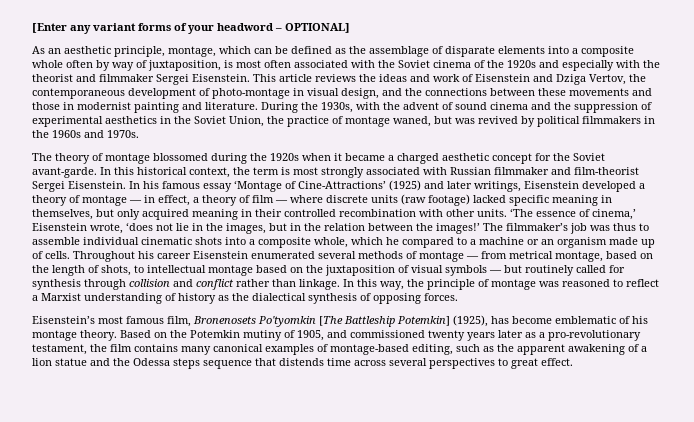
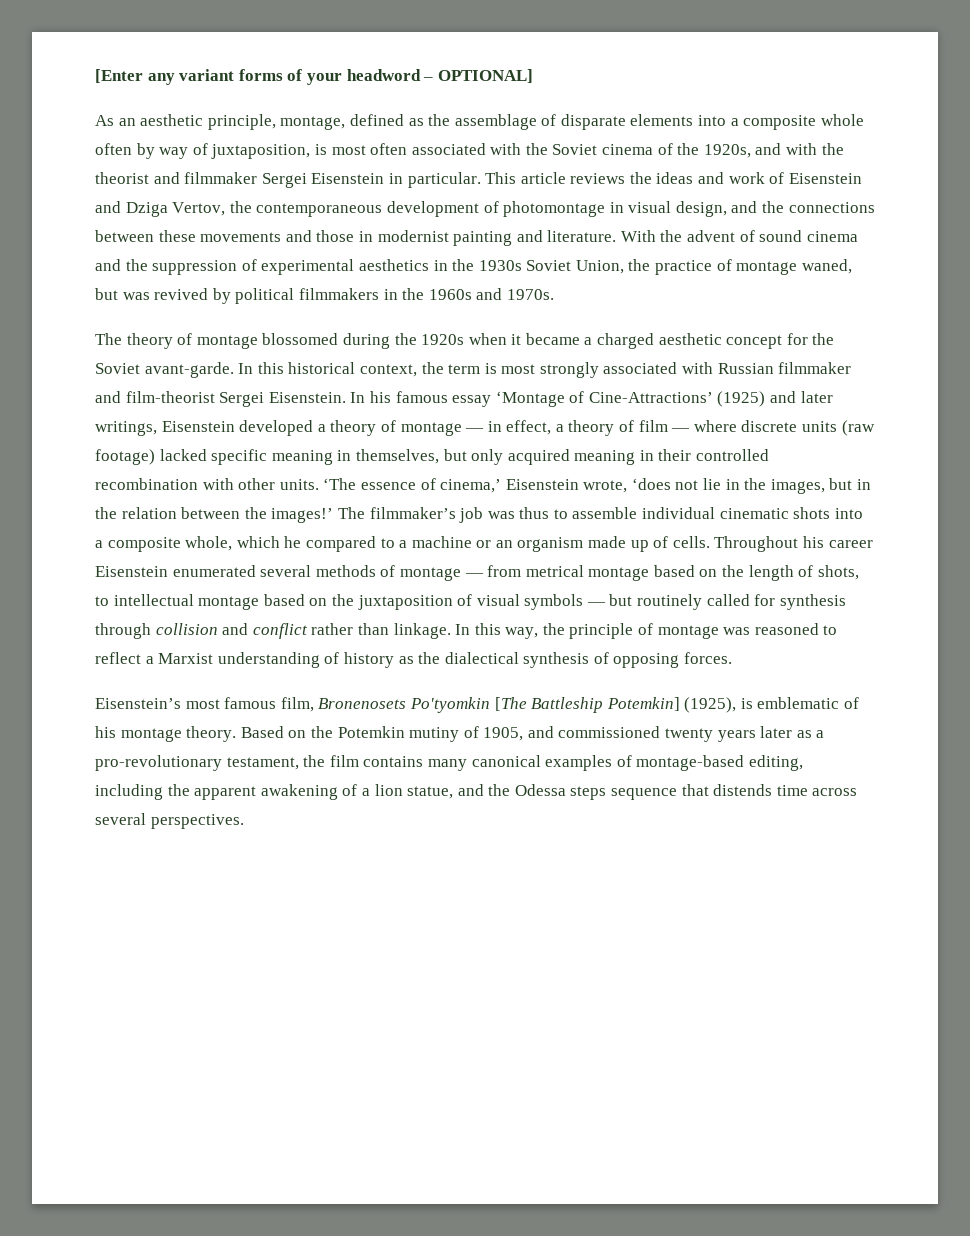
[219,46,288,54] which can be -> (346, 123) none
[507,60,614,71] 1920s and especially -> [703,143,782,158] 1920s, and
[192,74,250,82] Eisenstein. -> [311,172,481,188] Eisenstein in particular.
[212,88,290,99] photo-montage -> [503,201,606,217] photomontage
[261,102,380,113] During the 1930s, with -> [620,230,656,242] With
(191, 120) none -> [478,260,522,271] 1930s
[555,251,603,262] montage, -> [588,567,650,581] montage
[491,316,552,324] has become -> [740,698,753,709] is
[456,344,494,352] such as -> [95,784,163,800] including
[55,358,87,366] statue -> [407,786,454,799] statue,
[429,358,573,369] perspectives to great effect. -> [150,814,244,829] perspectives.

